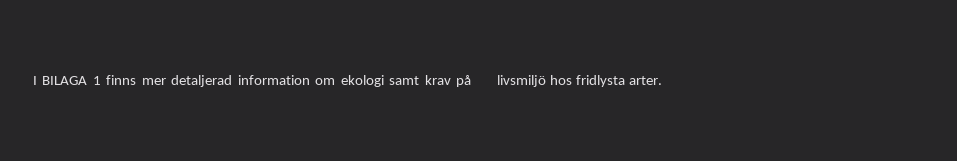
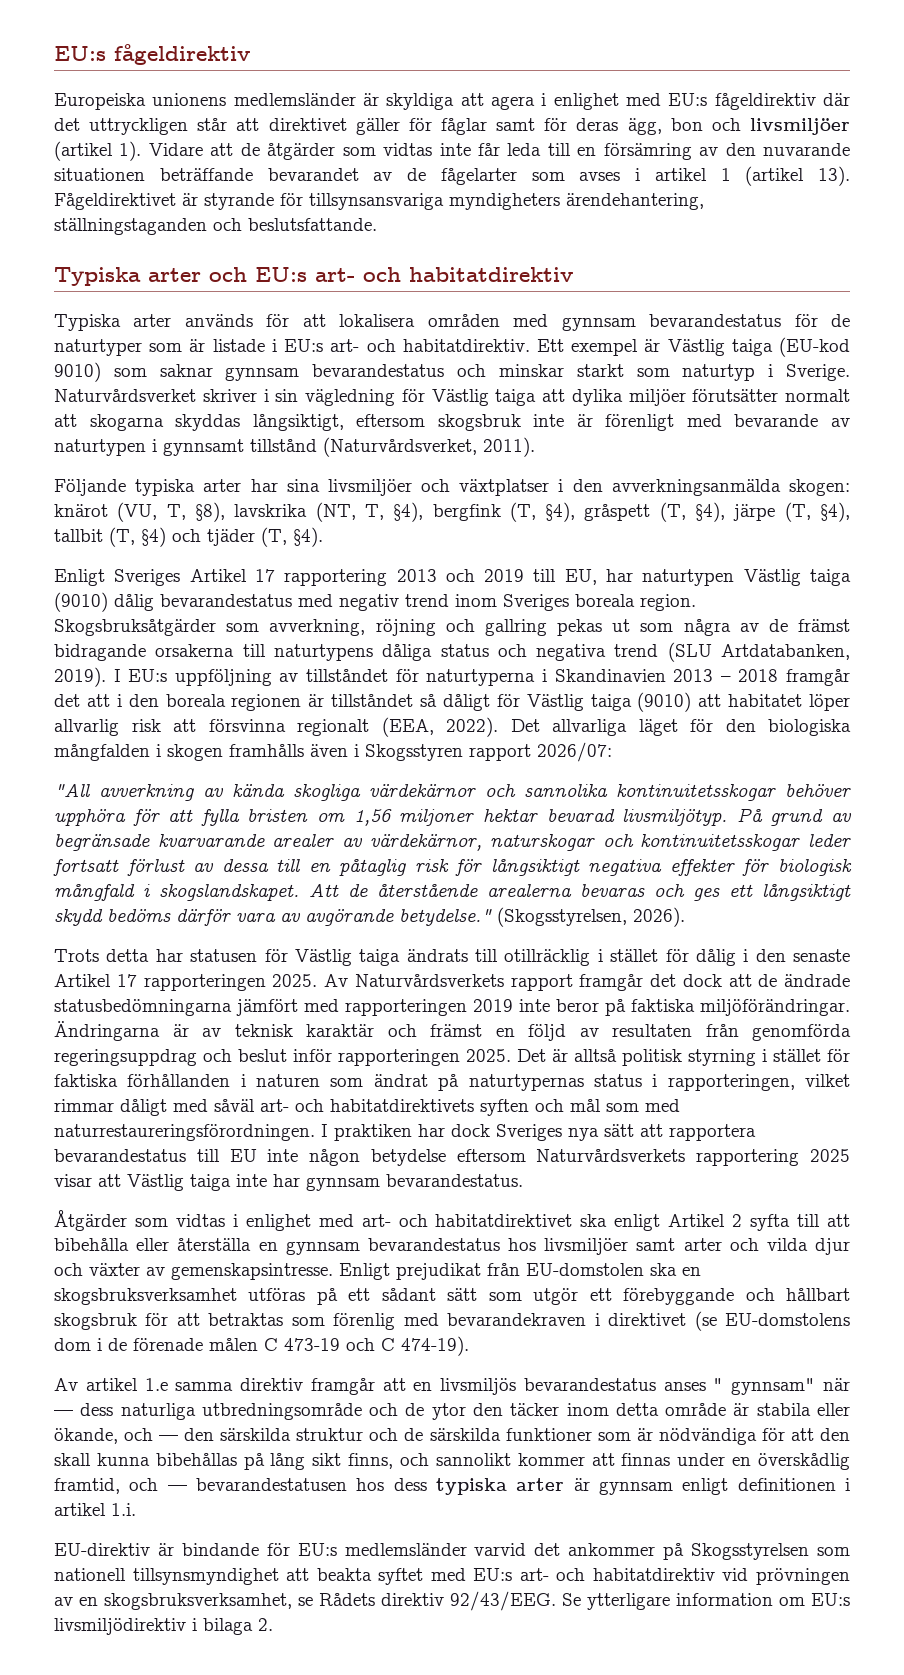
[33,75,662,87] I BILAGA 1 finns mer detaljerad information om ekologi samt krav på livsmiljö hos fridlysta arter. -> [54,44,250,65] [54,93,850,110] [54,118,850,135] [54,141,850,161] [54,166,850,186] [54,193,704,210] [54,218,377,235] [54,267,573,286] [54,314,850,331] [54,337,850,357] [54,362,851,382] [54,389,850,406] [54,414,850,431] [54,437,535,457] [54,479,850,496] [54,502,850,522] [54,527,323,547] [54,569,851,586] [54,592,696,612] [54,619,850,636] [54,642,850,662] [54,667,851,687] [54,692,850,712] [54,717,851,737] [54,742,612,762] [54,784,851,801] [54,808,853,826] [54,834,851,851] [53,859,853,876] [54,884,851,901] [54,907,685,927] [54,949,850,966] [54,974,850,991] [54,999,850,1016] [54,1021,851,1041] [54,1049,850,1066] [54,1074,851,1091] [54,1099,680,1116] [54,1124,756,1141] [54,1149,850,1166] [54,1174,523,1191] [54,1210,850,1231] [54,1238,850,1255] [54,1263,701,1280] [54,1288,850,1305] [54,1311,851,1331] [54,1336,469,1356] [54,1378,850,1395] [54,1403,851,1420] [54,1428,851,1445] [54,1453,850,1470] [54,1478,851,1495] [54,1503,136,1516] [54,1543,850,1560] [54,1568,850,1585] [54,1591,850,1611] [54,1618,273,1635] EU:s fågeldirektiv // Europeiska unionens medlemsländer är skyldiga att agera i enlighet med EU:s fågeldirektiv där det uttryckligen står att direktivet gäller för fåglar samt för deras ägg, bon och livsmiljöer (artikel 1). Vidare att de åtgärder som vidtas inte får leda till en försämring av den nuvarande situationen beträffande bevarandet av de fågelarter som avses i artikel 1 (artikel 13). Fågeldirektivet är styrande för tillsynsansvariga myndigheters ärendehantering, ställningstaganden och beslutsfattande. // Typiska arter och EU:s art- och habitatdirektiv // Typiska arter används för att lokalisera områden med gynnsam bevarandestatus för de naturtyper som är listade i EU:s art- och habitatdirektiv. Ett exempel är Västlig taiga (EU-kod 9010) som saknar gynnsam bevarandestatus och minskar starkt som naturtyp i Sverige. Naturvårdsverket skriver i sin vägledning för Västlig taiga att dylika miljöer förutsätter normalt att skogarna skyddas långsiktigt, eftersom skogsbruk inte är förenligt med bevarande av naturtypen i gynnsamt tillstånd (Naturvårdsverket, 2011). // Följande typiska arter har sina livsmiljöer och växtplatser i den avverkningsanmälda skogen: knärot (VU, T, §8), lavskrika (NT, T, §4), bergfink (T, §4), gråspett (T, §4), järpe (T, §4), tallbit (T, §4) och tjäder (T, §4). // Enligt Sveriges Artikel 17 rapportering 2013 och 2019 till EU, har naturtypen Västlig taiga (9010) dålig bevarandestatus med negativ trend inom Sveriges boreala region. Skogsbruksåtgärder som avverkning, röjning och gallring pekas ut som några av de främst bidragande orsakerna till naturtypens dåliga status och negativa trend (SLU Artdatabanken, 2019). I EU:s uppföljning av tillståndet för naturtyperna i Skandinavien 2013 – 2018 framgår det att i den boreala regionen är tillståndet så dåligt för Västlig taiga (9010) att habitatet löper allvarlig risk att försvinna regionalt (EEA, 2022). Det allvarliga läget för den biologiska mångfalden i skogen framhålls även i Skogsstyren rapport 2026/07: // "All avverkning av kända skogliga värdekärnor och sannolika kontinuitetsskogar behöver upphöra för att fylla bristen om 1,56 miljoner hektar bevarad livsmiljötyp. På grund av begränsade kvarvarande arealer av värdekärnor, naturskogar och kontinuitetsskogar leder fortsatt förlust av dessa till en påtaglig risk för långsiktigt negativa effekter för biologisk mångfald i skogslandskapet. Att de återstående arealerna bevaras och ges ett långsiktigt skydd bedöms därför vara av avgörande betydelse." (Skogsstyrelsen, 2026). // Trots detta har statusen för Västlig taiga ändrats till otillräcklig i stället för dålig i den senaste Artikel 17 rapporteringen 2025. Av Naturvårdsverkets rapport framgår det dock att de ändrade statusbedömningarna jämfört med rapporteringen 2019 inte beror på faktiska miljöförändringar. Ändringarna är av teknisk karaktär och främst en följd av resultaten från genomförda regeringsuppdrag och beslut inför rapporteringen 2025. Det är alltså politisk styrning i stället för faktiska förhållanden i naturen som ändrat på naturtypernas status i rapporteringen, vilket rimmar dåligt med såväl art- och habitatdirektivets syften och mål som med naturrestaureringsförordningen. I praktiken har dock Sveriges nya sätt att rapportera bevarandestatus till EU inte någon betydelse eftersom Naturvårdsverkets rapportering 2025 visar att Västlig taiga inte har gynnsam bevarandestatus. // Åtgärder som vidtas i enlighet med art- och habitatdirektivet ska enligt Artikel 2 syfta till att bibehålla eller återställa en gynnsam bevarandestatus hos livsmiljöer samt arter och vilda djur och växter av gemenskapsintresse. Enligt prejudikat från EU-domstolen ska en skogsbruksverksamhet utföras på ett sådant sätt som utgör ett förebyggande och hållbart skogsbruk för att betraktas som förenlig med bevarandekraven i direktivet (se EU-domstolens dom i de förenade målen C 473-19 och C 474-19). // Av artikel 1.e samma direktiv framgår att en livsmiljös bevarandestatus anses " gynnsam" när — dess naturliga utbredningsområde och de ytor den täcker inom detta område är stabila eller ökande, och — den särskilda struktur och de särskilda funktioner som är nödvändiga för att den skall kunna bibehållas på lång sikt finns, och sannolikt kommer att finnas under en överskådlig framtid, och — bevarandestatusen hos dess typiska arter är gynnsam enligt definitionen i artikel 1.i. // EU-direktiv är bindande för EU:s medlemsländer varvid det ankommer på Skogsstyrelsen som nationell tillsynsmyndighet att beakta syftet med EU:s art- och habitatdirektiv vid prövningen av en skogsbruksverksamhet, se Rådets direktiv 92/43/EEG. Se ytterligare information om EU:s livsmiljödirektiv i bilaga 2.

